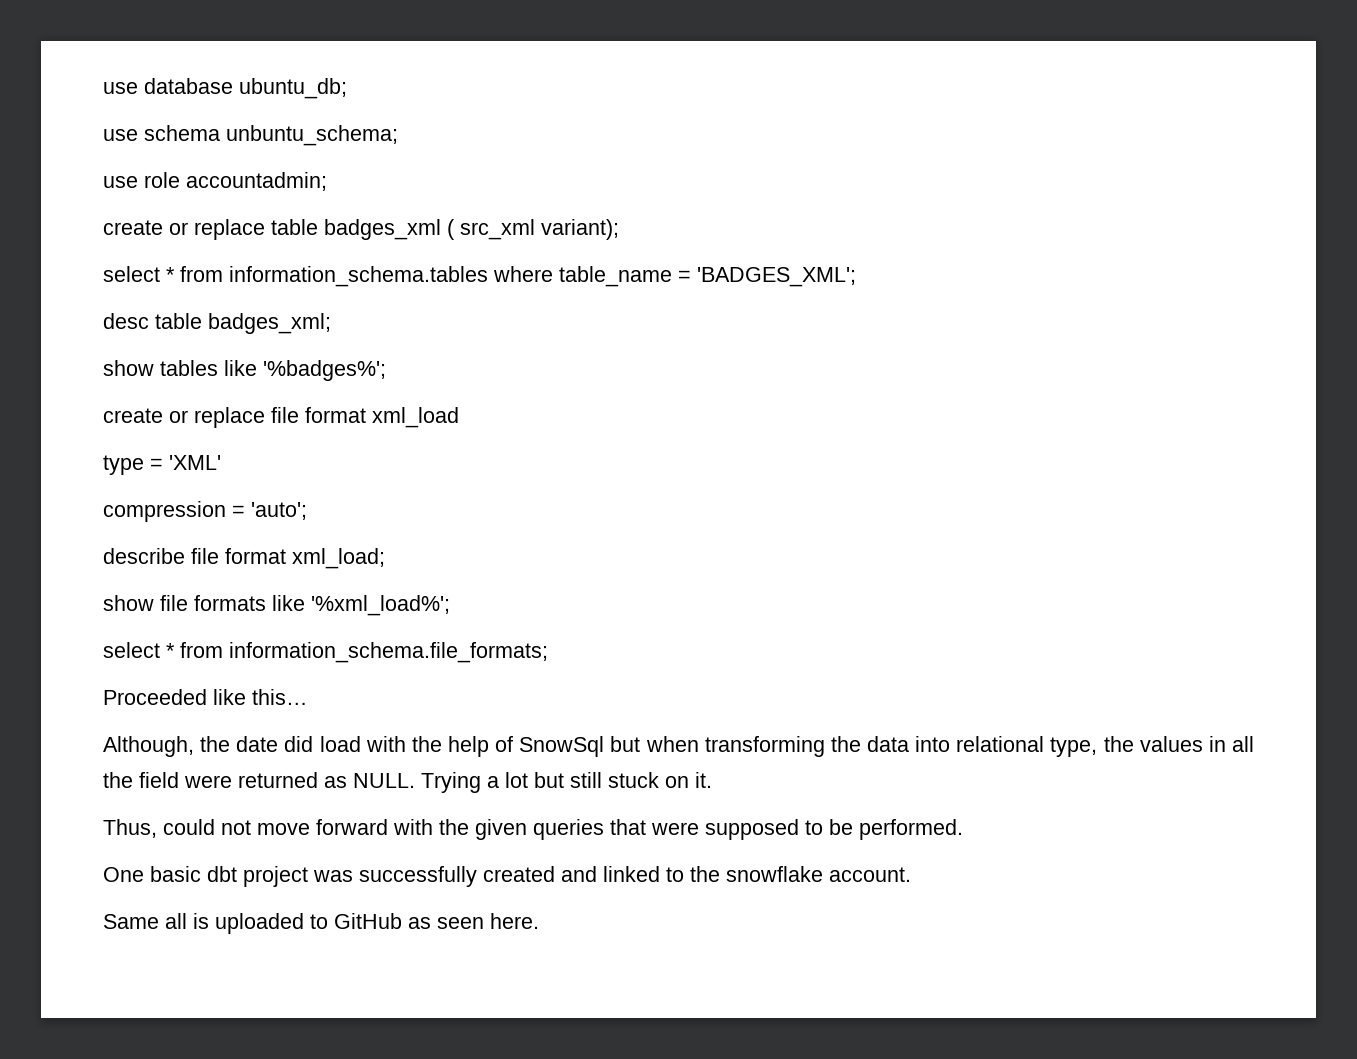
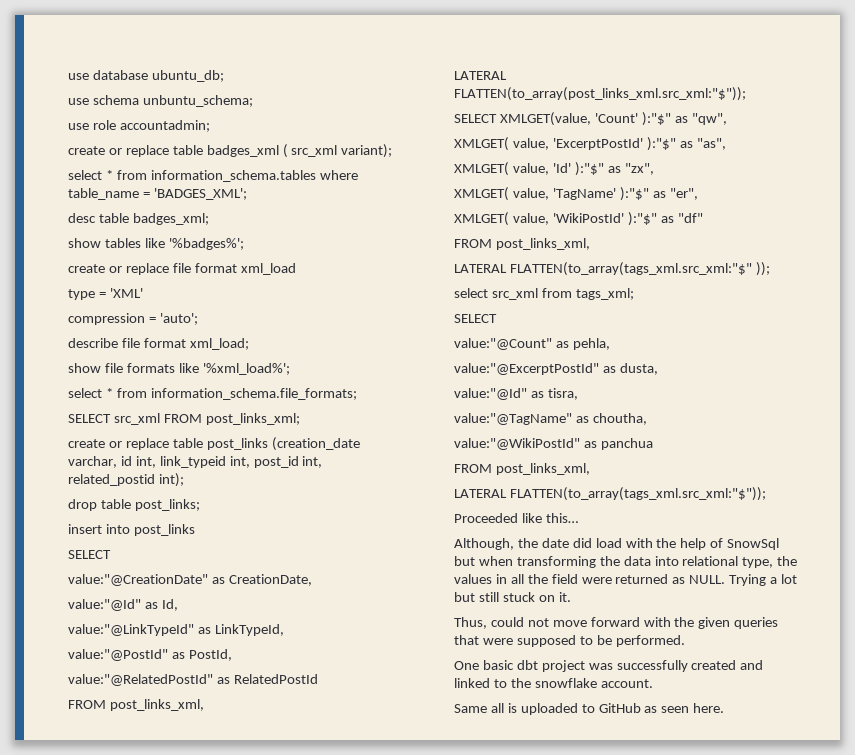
(548, 652) none -> [68,413,300,425] [68,437,360,451] [68,456,323,468] [68,473,184,487] [68,499,200,511] [68,524,195,536] [68,550,111,559] [68,574,312,586] [68,599,178,611] [68,624,284,636] [68,649,232,661] [68,674,318,686] [68,699,204,711] [454,71,507,80] [454,87,746,101] [454,112,727,126] [454,137,726,151] [454,162,654,176] [454,187,698,201] [454,212,703,226] [454,238,590,250] [454,262,770,276] [454,288,634,300] [454,314,497,323] [454,338,610,350] [454,363,658,375] [454,388,578,400] [454,413,647,425] [454,438,653,450] [454,463,590,475] [454,487,766,501] // SELECT src_xml FROM post_links_xml; // create or replace table post_links (creation_date varchar, id int, link_typeid int, post_id int, related_postid int); // drop table post_links; // insert into post_links // SELECT // value:"@CreationDate" as CreationDate, // value:"@Id" as Id, // value:"@LinkTypeId" as LinkTypeId, // value:"@PostId" as PostId, // value:"@RelatedPostId" as RelatedPostId // FROM post_links_xml, // LATERAL FLATTEN(to_array(post_links_xml.src_xml:"$")); // SELECT XMLGET(value, 'Count' ):"$" as "qw", // XMLGET( value, 'ExcerptPostId' ):"$" as "as", // XMLGET( value, 'Id' ):"$" as "zx", // XMLGET( value, 'TagName' ):"$" as "er", // XMLGET( value, 'WikiPostId' ):"$" as "df" // FROM post_links_xml, // LATERAL FLATTEN(to_array(tags_xml.src_xml:"$" )); // select src_xml from tags_xml; // SELECT // value:"@Count" as pehla, // value:"@ExcerptPostId" as dusta, // value:"@Id" as tisra, // value:"@TagName" as choutha, // value:"@WikiPostId" as panchua // FROM post_links_xml, // LATERAL FLATTEN(to_array(tags_xml.src_xml:"$"));

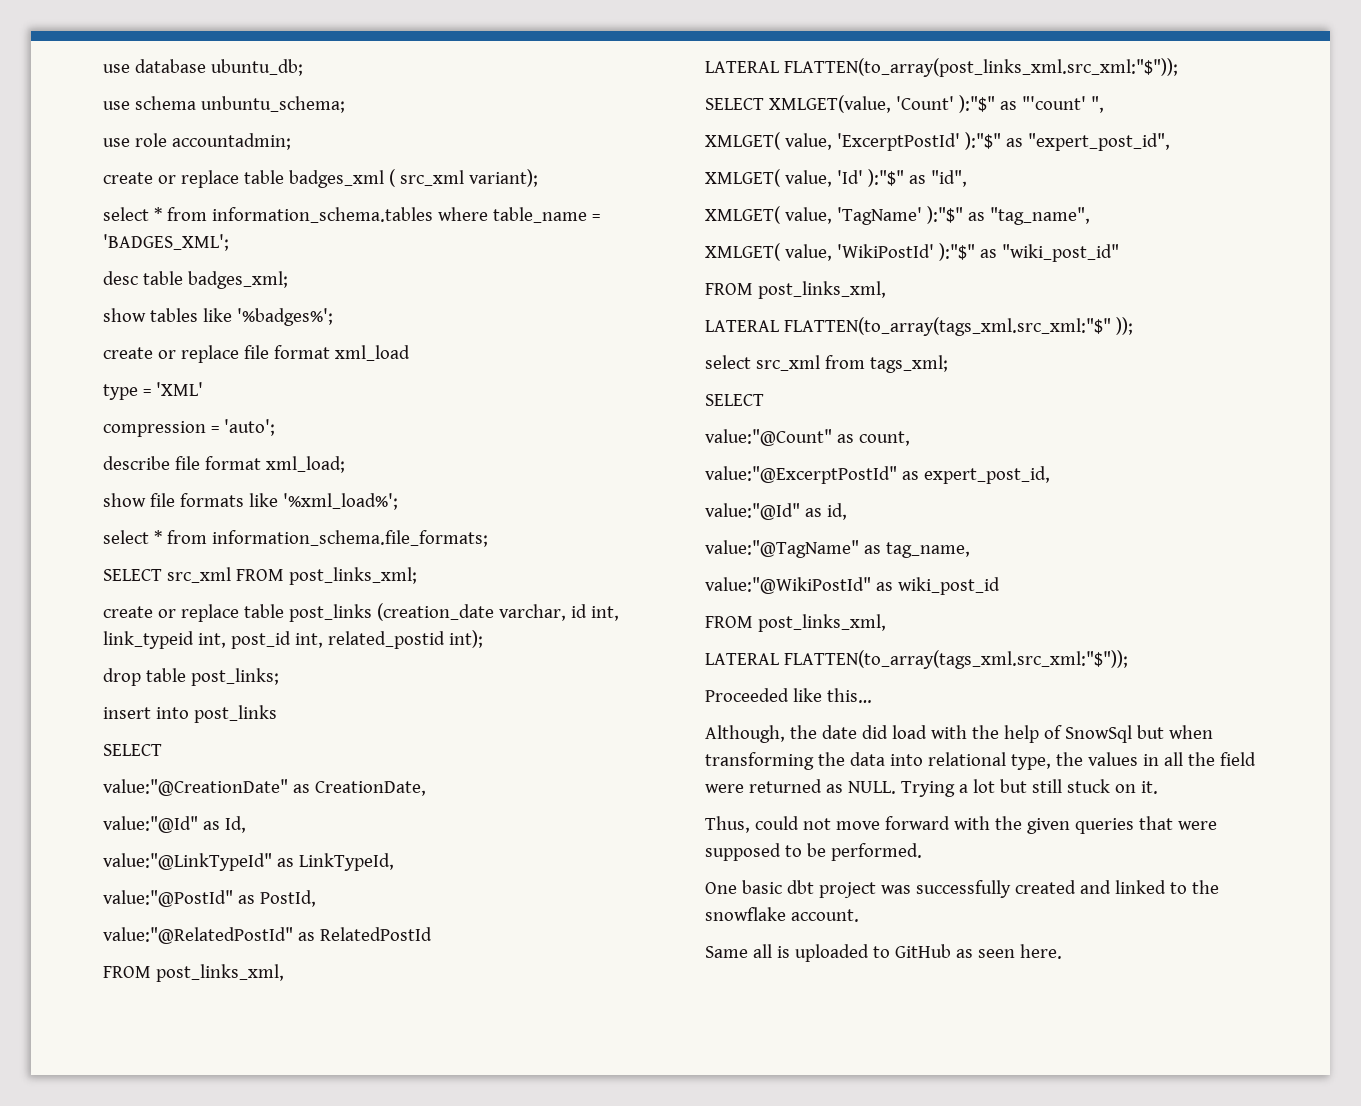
[691,113,727,125] "qw", -> [1021,96,1104,113] "'count' ",
[696,138,726,150] "as", -> [1027,133,1170,151] "expert_post_id",
[624,163,654,175] "zx", -> [930,170,967,187] "id",
[669,188,698,200] "er", -> [989,207,1090,225] "tag_name",
[677,213,703,223] "df" -> [1001,244,1119,262] "wiki_post_id"
[572,338,610,350] pehla, -> [858,431,910,446] count,
[619,363,658,375] [454,388,578,400] dusta, // value:"@Id" as tisra, -> [923,466,1050,484] [705,503,847,520] expert_post_id, // value:"@Id" as id,
[592,413,647,425] choutha, -> [885,542,970,558] tag_name,
[600,438,653,450] panchua -> [897,577,1000,595] wiki_post_id

